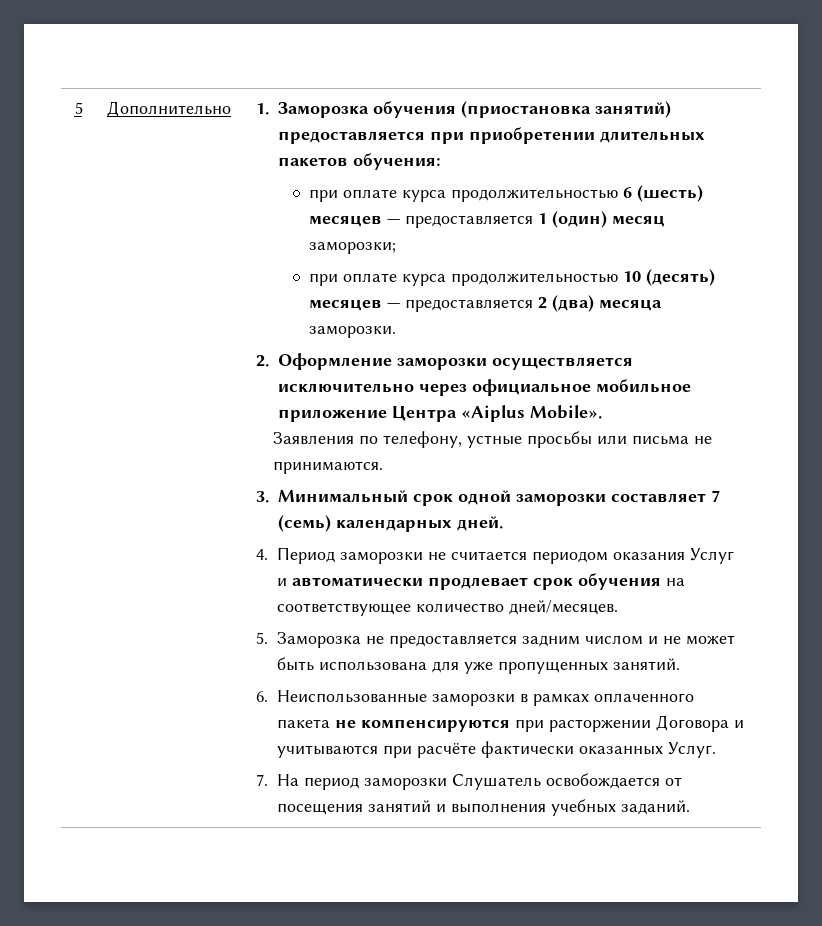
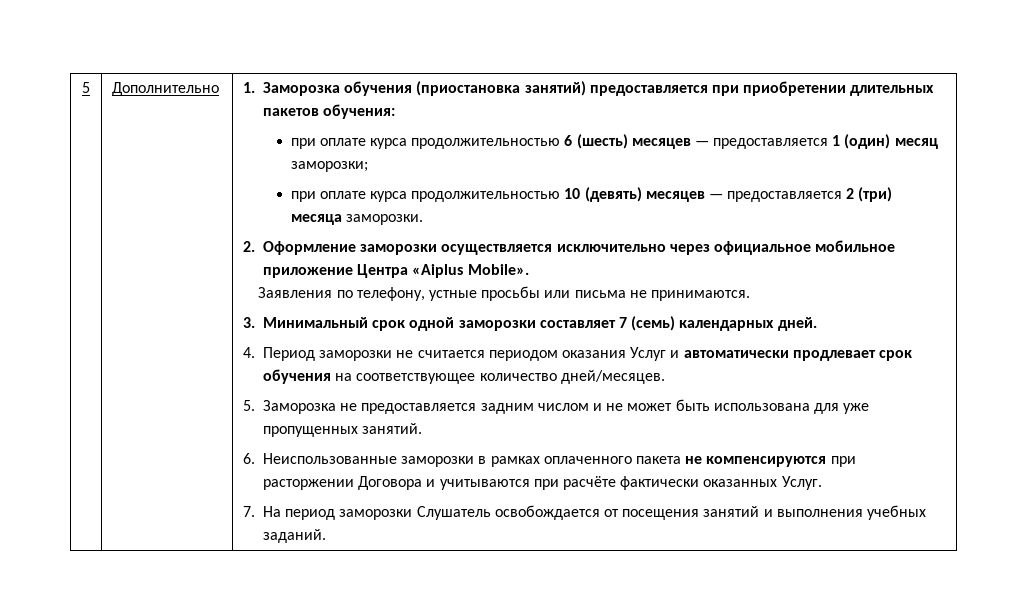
[646,269,716,286] (десять) -> [584,187,642,202] (девять)
[552,295,595,312] (два) -> [858,187,893,202] (три)

